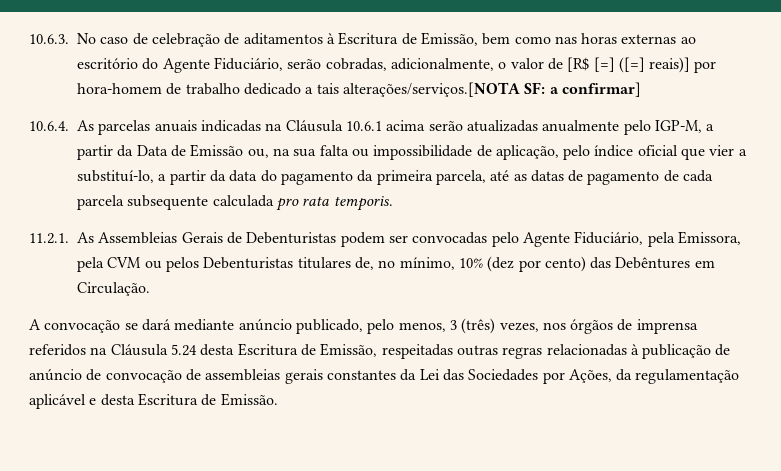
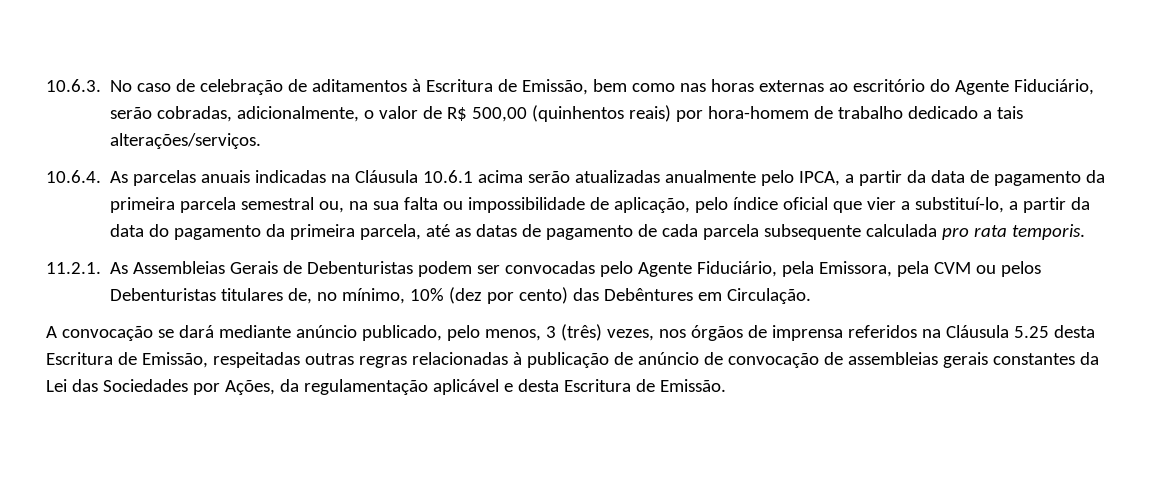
[567,57,691,73] [R$ [=] ([=] reais)] -> [447,105,672,122] R$ 500,00 (quinhentos reais)
[342,82,641,97] alterações/serviços.[NOTA SF: a confirmar] -> [110,133,262,149] alterações/serviços.
[654,120,715,133] [77,144,244,160] IGP-M, a partir da Data de Emissão -> [799,170,1106,186] [110,197,315,213] IPCA, a partir da data de pagamento da primeira parcela semestral
[170,344,197,356] 5.24 -> [1013,326,1049,338] 5.25

